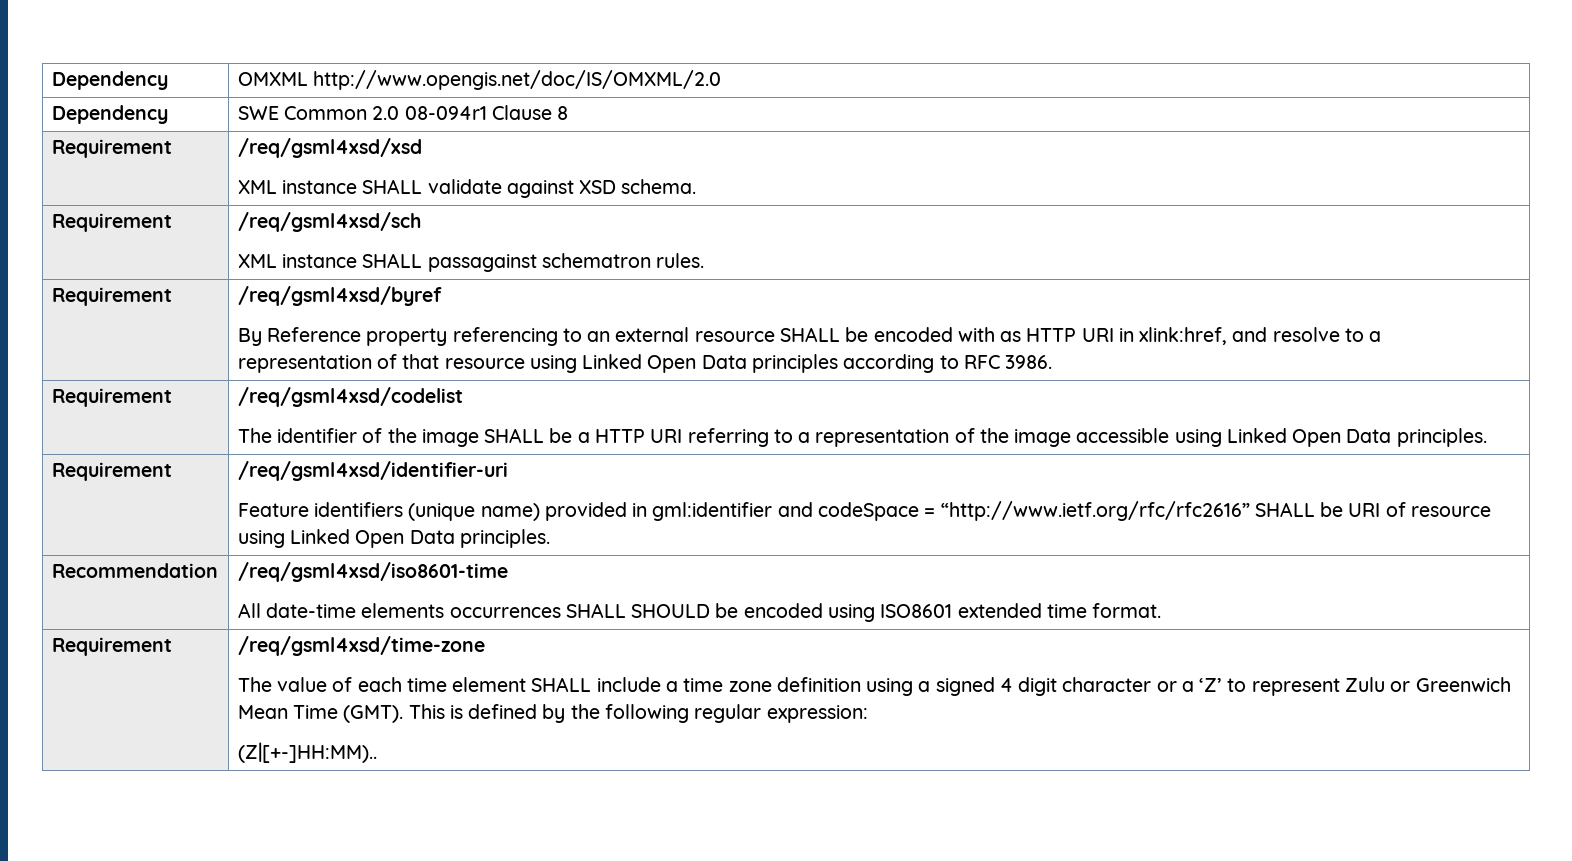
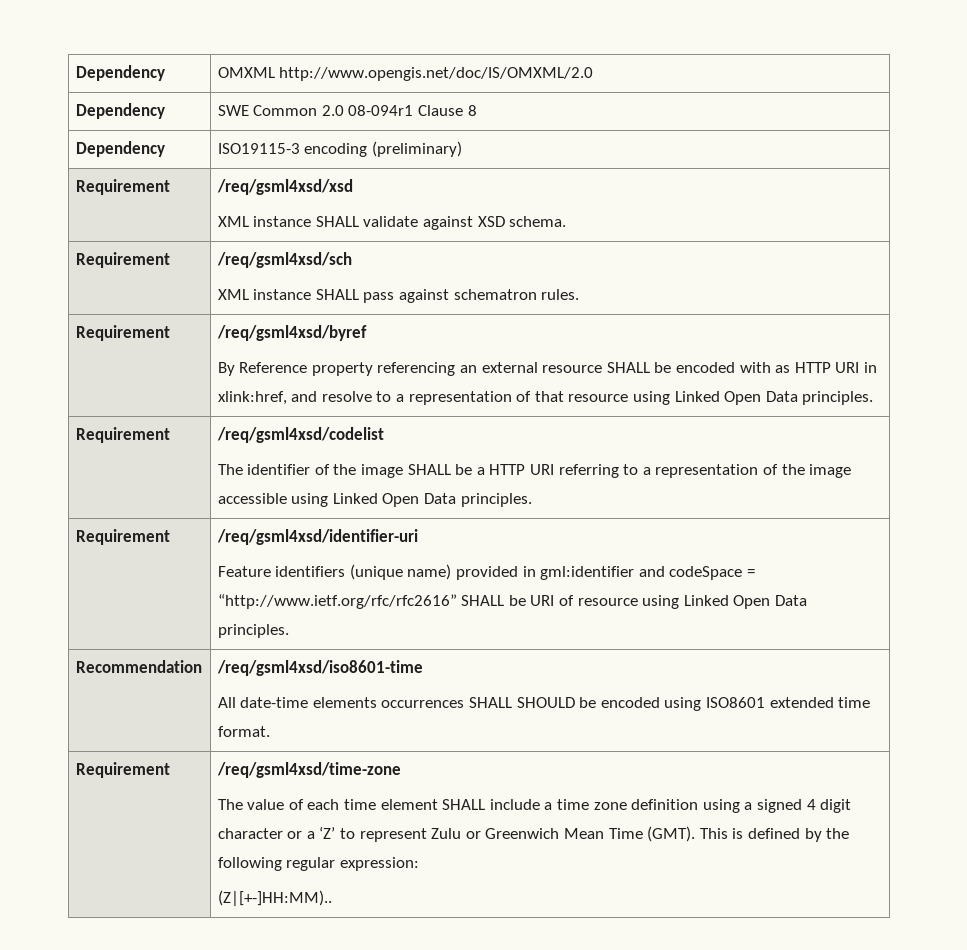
(569, 113) none -> [75,141,165,157] [217,141,462,157] // Dependency | ISO19115-3 encoding (preliminary)
[427,254,537,272] passagainst -> [363,289,450,303] pass against
[562,328,582,342] to -> (456, 369) none
[752,354,1053,373] principles according to RFC 3986. -> [802,391,874,405] principles.

